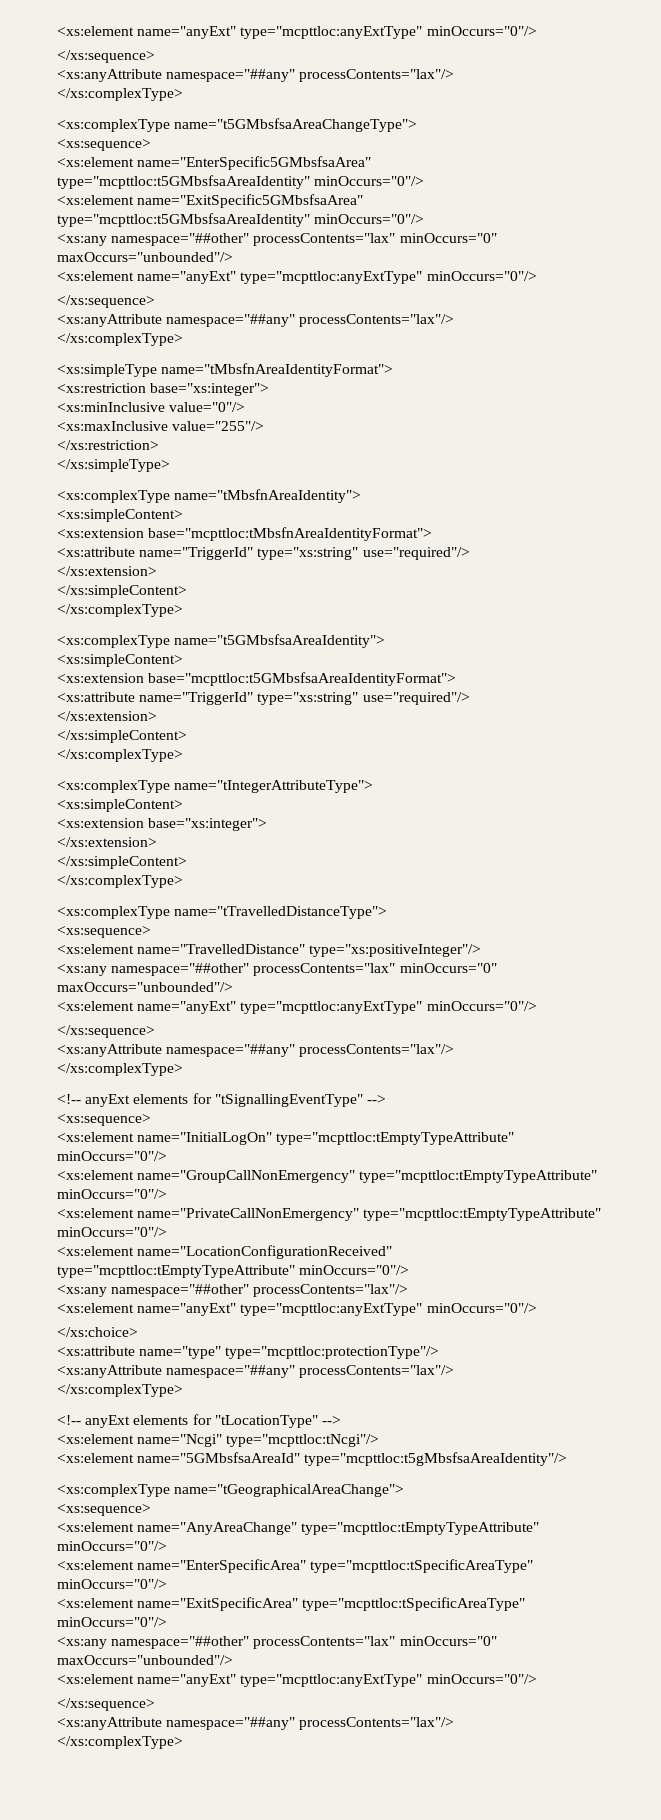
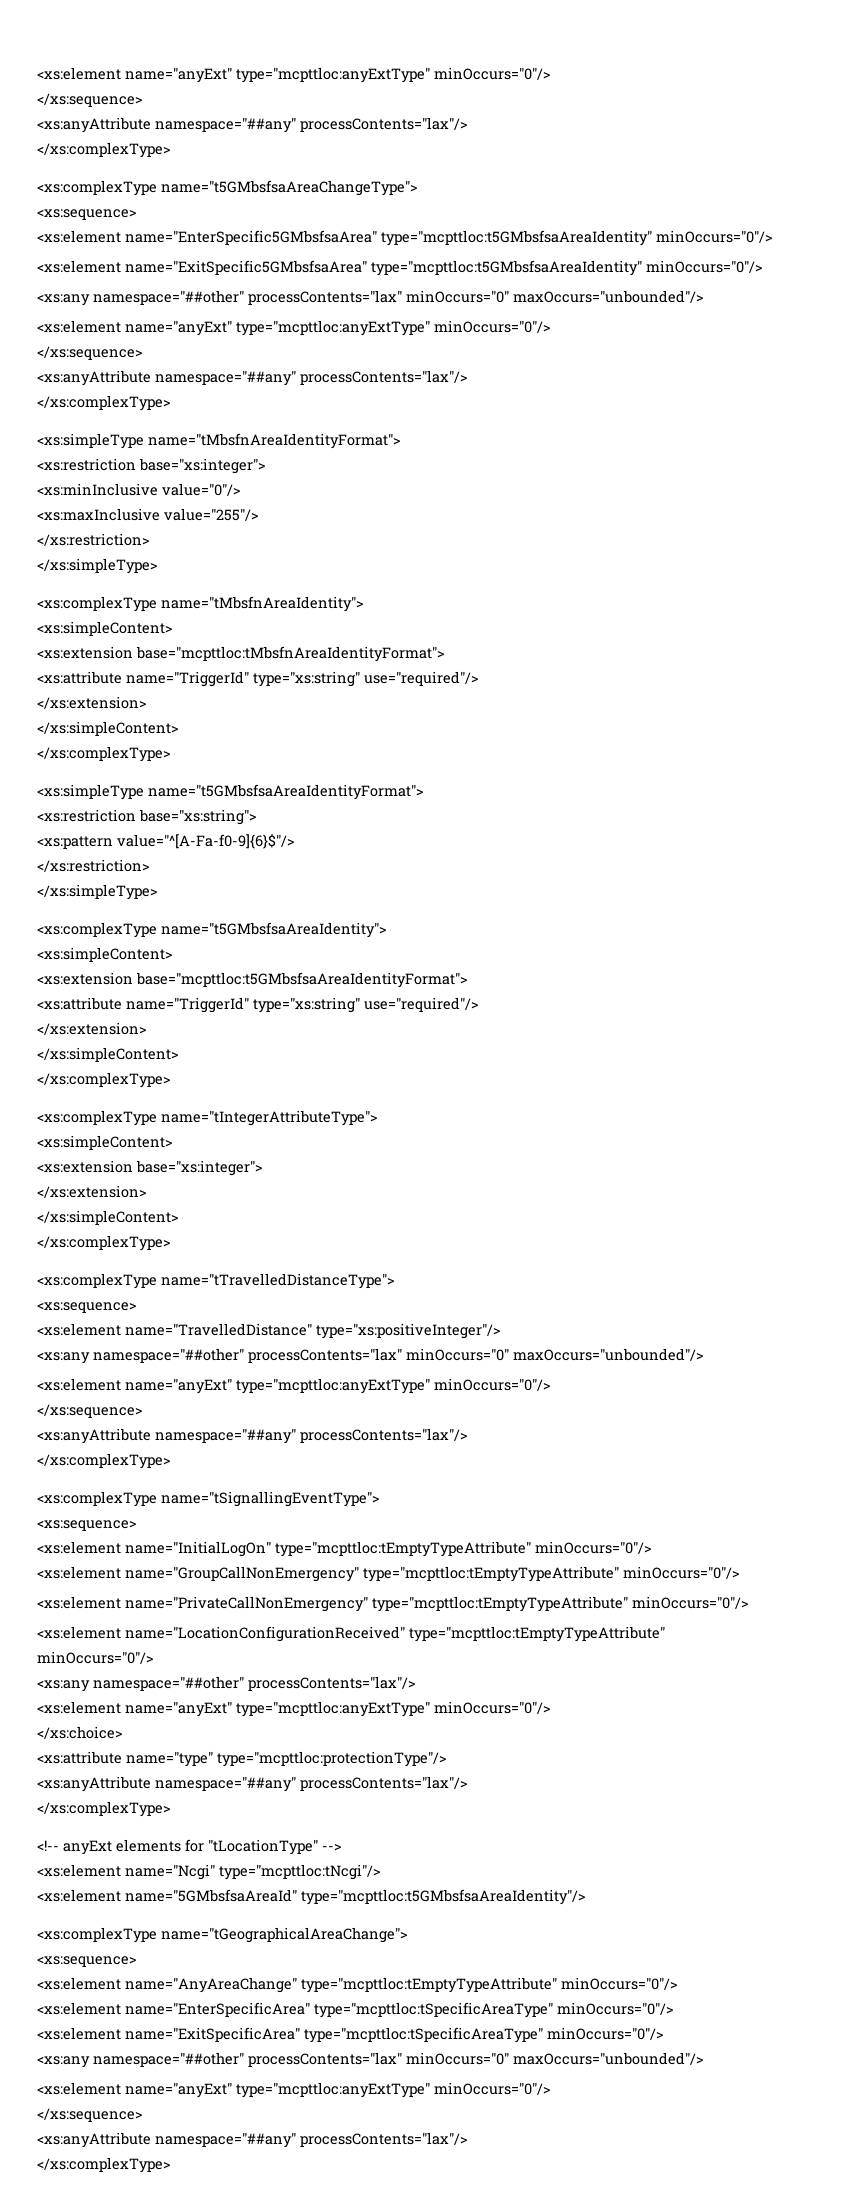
(183, 610) none -> [37,784,424,800] [37,809,257,825] [37,834,295,849] [37,859,150,872] [37,884,158,900] // <xs:simpleType name="t5GMbsfsaAreaIdentityFormat"> // <xs:restriction base="xs:string"> // <xs:pattern value="^[A-Fa-f0-9]{6}$"/> // </xs:restriction> // </xs:simpleType>
[57,1093,386,1107] <!-- anyExt elements for "tSignallingEventType" --> -> [37,1491,380,1507] <xs:complexType name="tSignallingEventType">
[304,1452,568,1466] type="mcpttloc:t5gMbsfsaAreaIdentity"/> -> [301,1889,586,1905] type="mcpttloc:t5GMbsfsaAreaIdentity"/>

